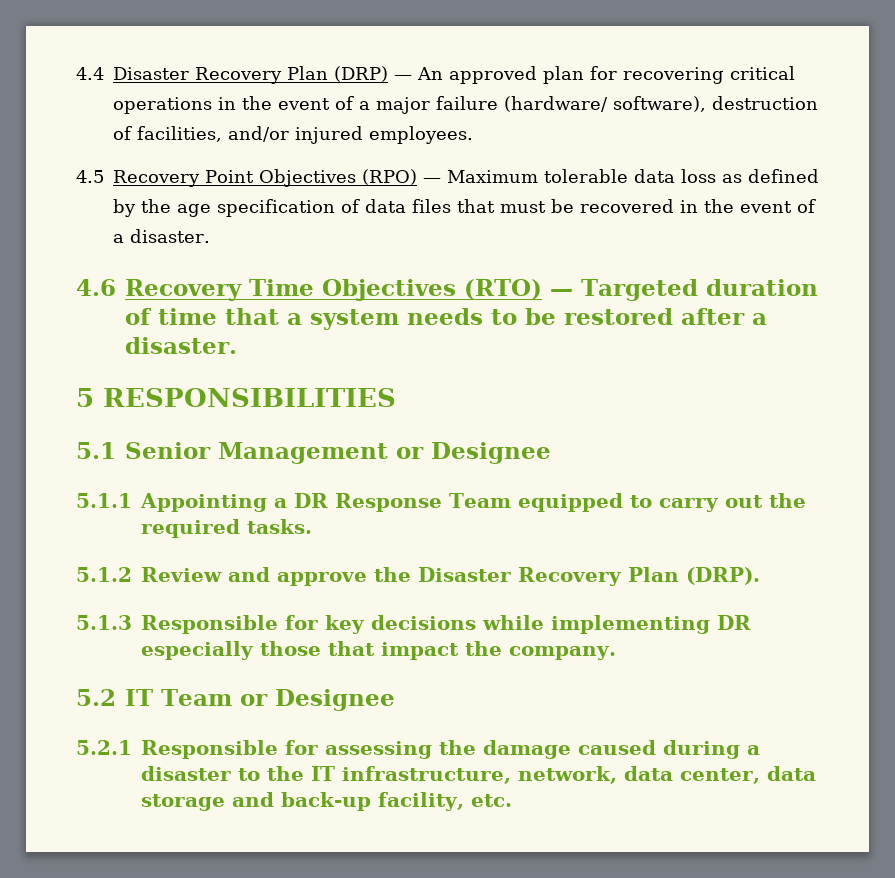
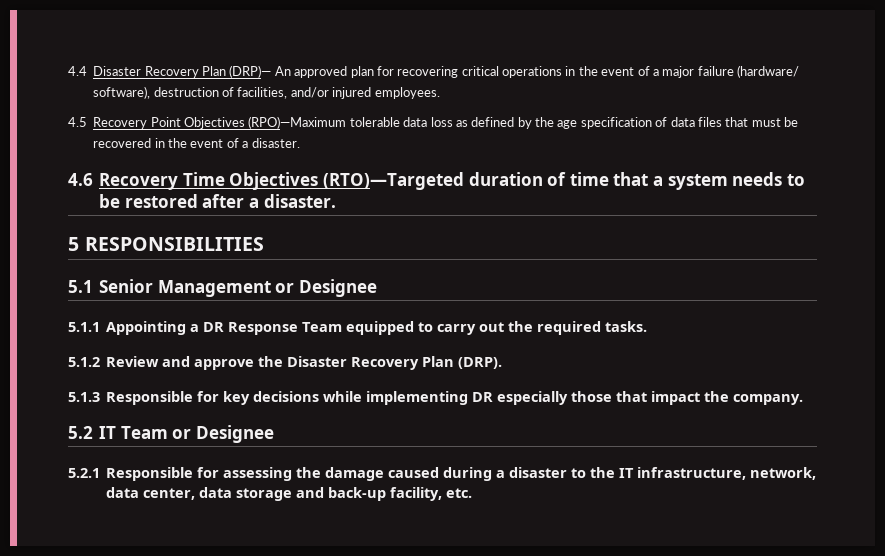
[334,66,412,82] (DRP) — -> [229,65,272,78] (DRP)—
[361,169,538,185] (RPO) — Maximum -> [248,116,347,129] (RPO)—Maximum
[464,279,698,301] (RTO) — Targeted -> [323,172,465,190] (RTO)—Targeted

